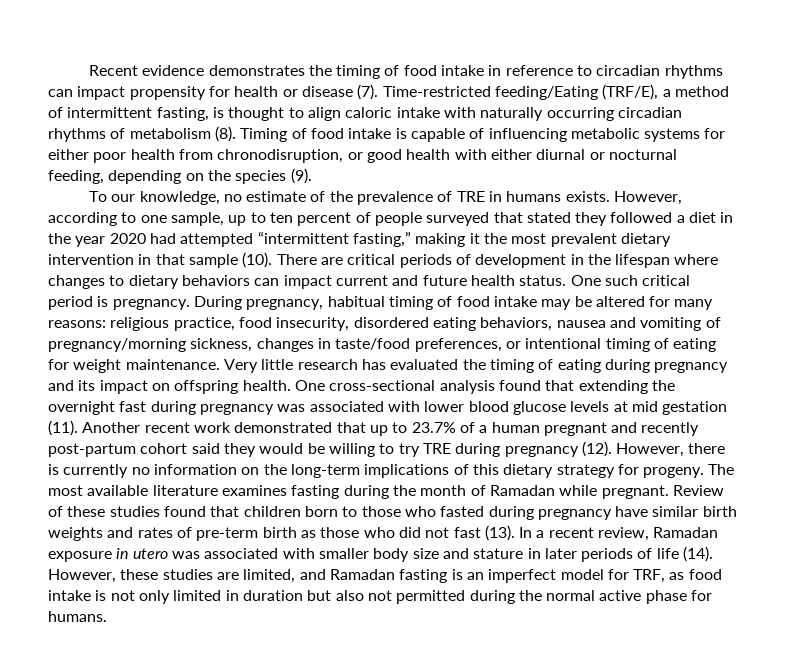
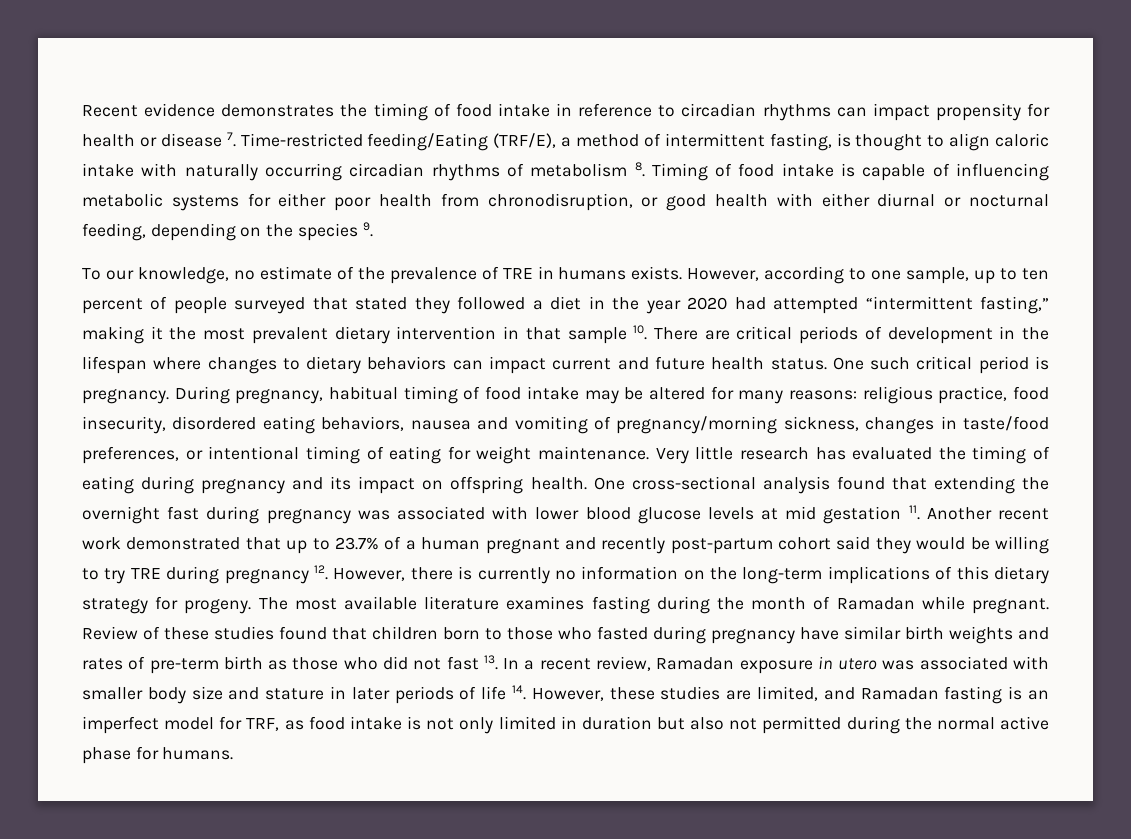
[357,84,379,100] (7). -> [226,132,236,147] 7.
[214,126,236,142] (8). -> [634,162,645,177] 8.
[290,168,312,184] (9). -> [362,222,373,237] 9.
[242,252,273,268] (10). -> [633,325,648,340] 10.
[48,420,78,436] (11). -> [908,505,920,520] 11.
[581,441,612,457] (12). -> [313,565,328,580] 12.
[484,525,515,541] (13). -> [483,655,498,670] 13.
[683,546,714,562] (14). -> [512,685,526,700] 14.

